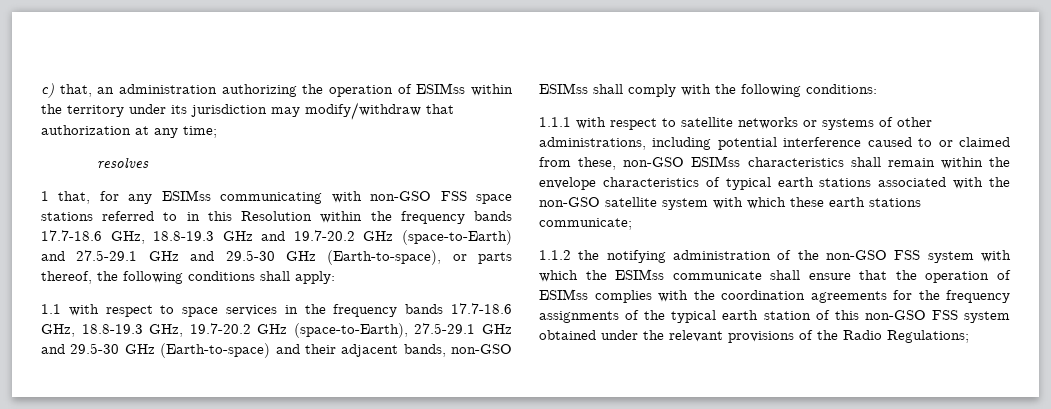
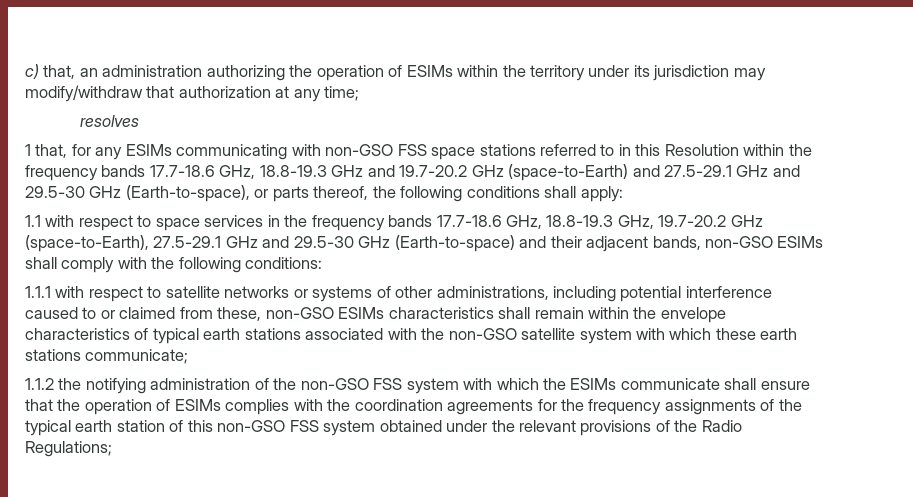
[416,83,466,94] ESIMss -> [406,65,453,77] ESIMs
[161,190,211,201] ESIMss -> [125,144,172,156] ESIMs
[539,83,588,94] ESIMss -> [777,236,824,248] ESIMs
[691,156,741,167] ESIMss -> [338,307,385,319] ESIMs
[615,269,665,280] ESIMss -> [570,378,617,390] ESIMs
[539,289,588,300] ESIMss -> [174,399,221,411] ESIMs

